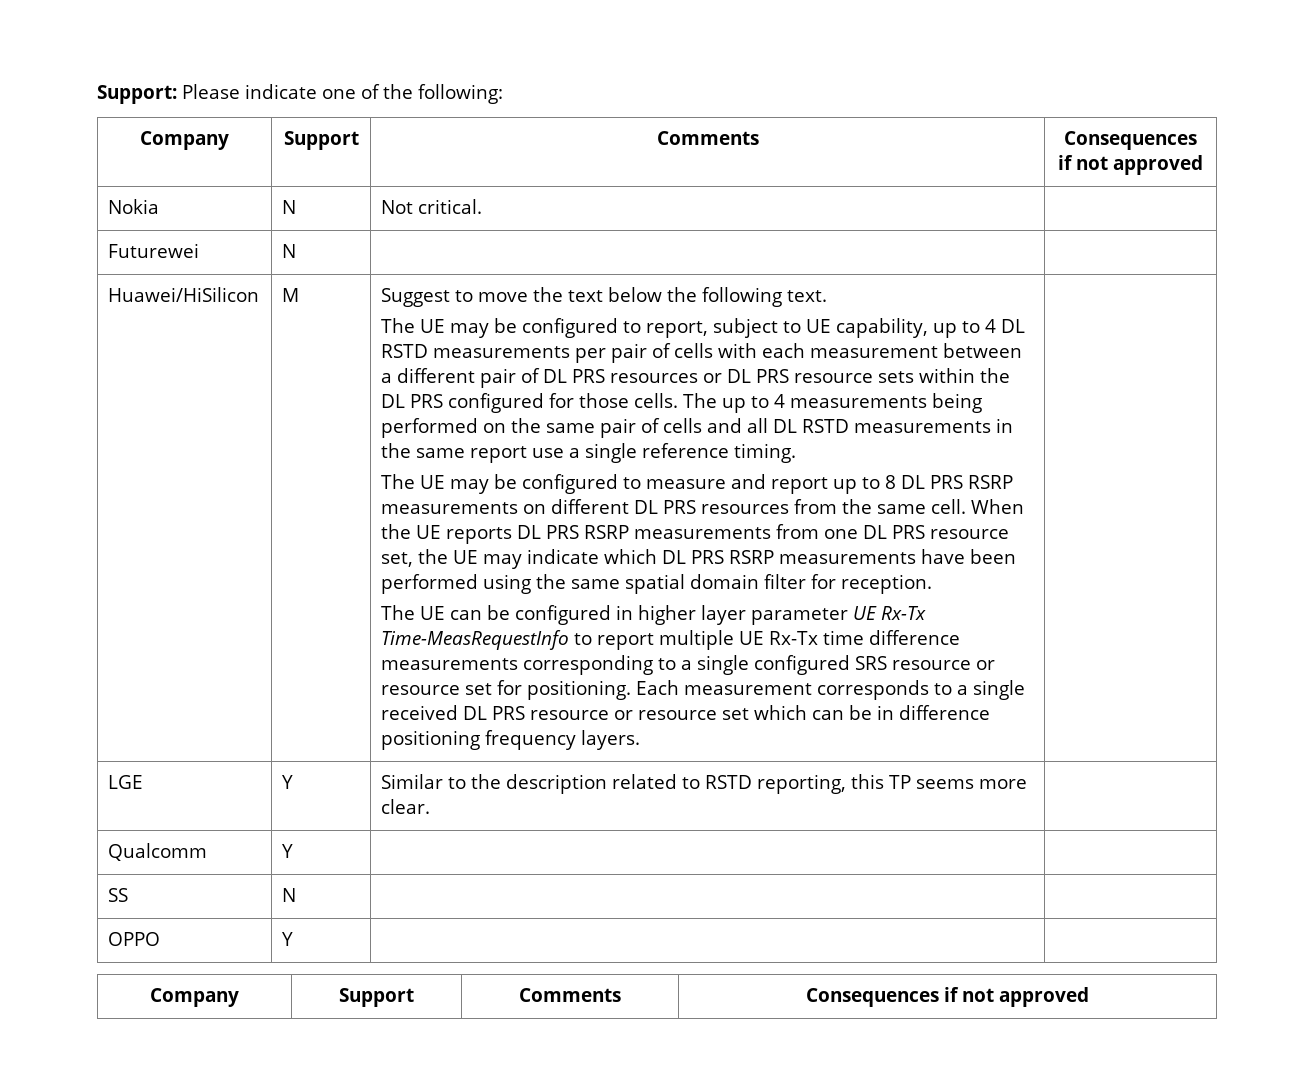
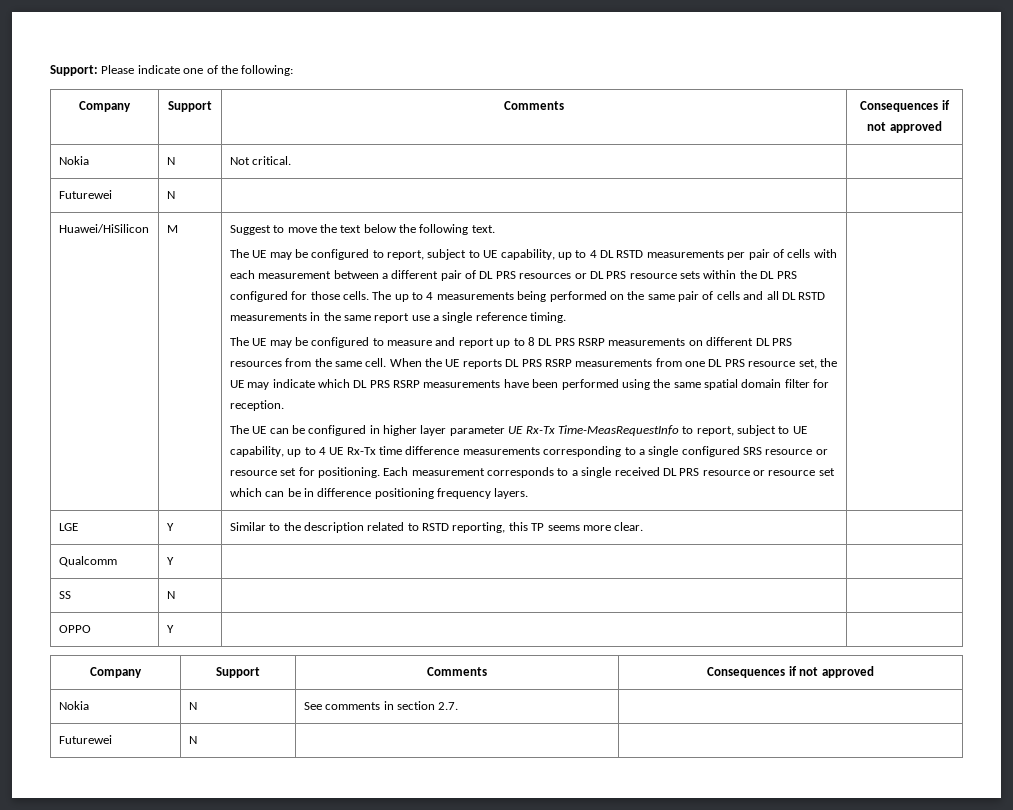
[597,630,735,650] report multiple -> [696,425,807,436] [229,446,326,457] report, subject to UE capability, up to 4
(1089, 997) none -> [58,701,89,710] [188,702,197,710] [303,701,459,710] [58,735,112,744] [188,736,197,744] // Nokia | N | See comments in section 2.7. | // Futurewei | N | |

